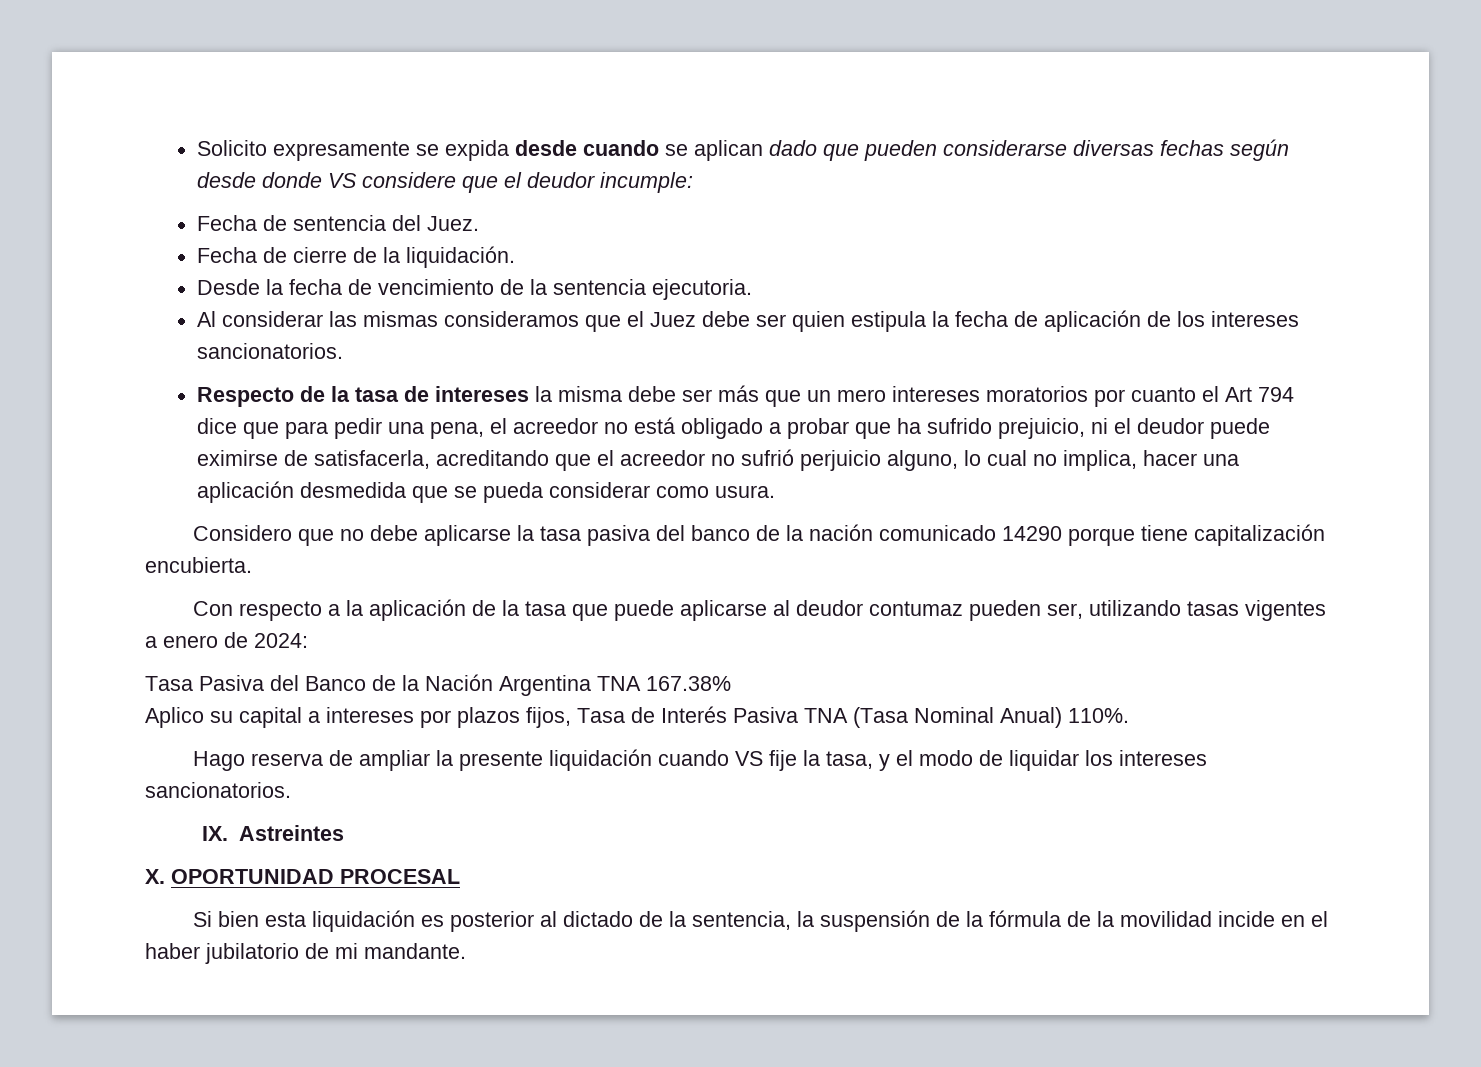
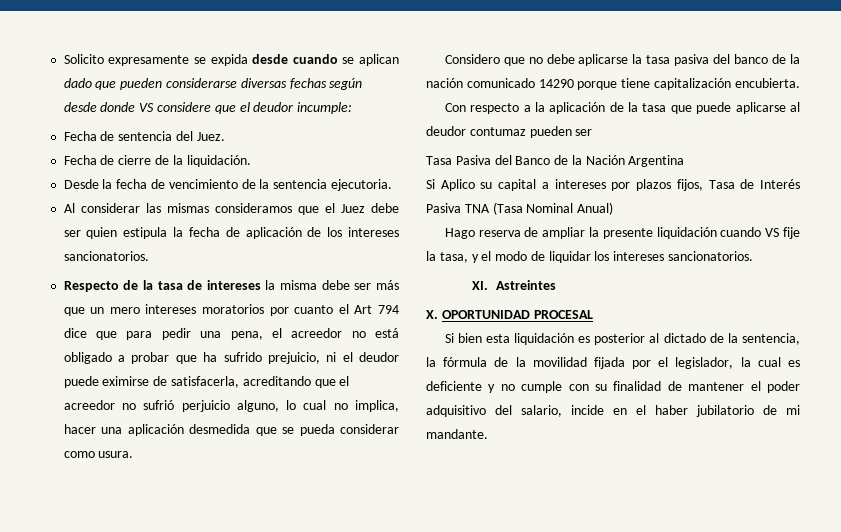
[1047,600,1327,621] [145,632,308,648] ser, utilizando tasas vigentes a enero de 2024: -> [575,129,593,136] ser
[597,676,731,691] TNA 167.38% // -> [426,179,435,189] // Si
[1068,708,1129,723] 110%. -> (614, 208) none
[201,826,228,841] IX. -> [472,281,489,290] XI.
[820,910,984,932] suspensión de la -> (436, 362) none
(1213, 919) none -> [593,357,800,369] [426,381,800,393] [426,405,562,417] fijada por el legislador, la cual es deficiente y no cumple con su finalidad de mantener el poder adquisitivo del salario,

